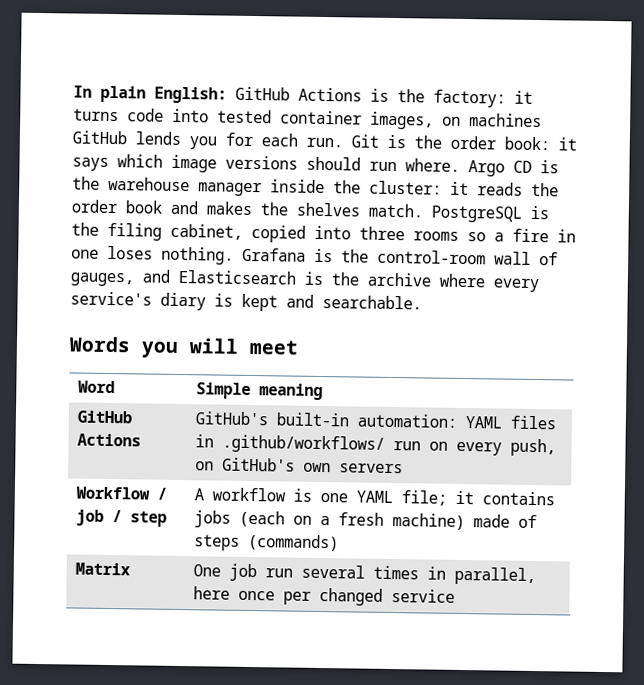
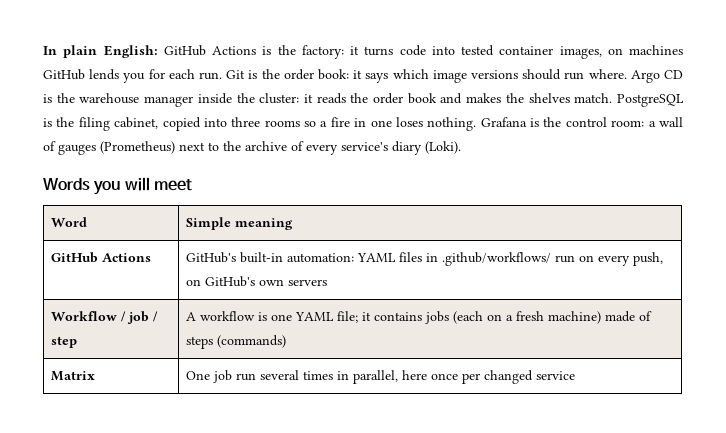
[377,249,558,266] [70,269,323,287] control-room wall of gauges, and Elasticsearch is -> [565,117,684,127] [43,141,219,155] control room: a wall of gauges (Prometheus) next to
[439,273,485,288] where -> [291,141,304,151] of
[214,293,422,312] is kept and searchable. -> [425,141,461,154] (Loki).

